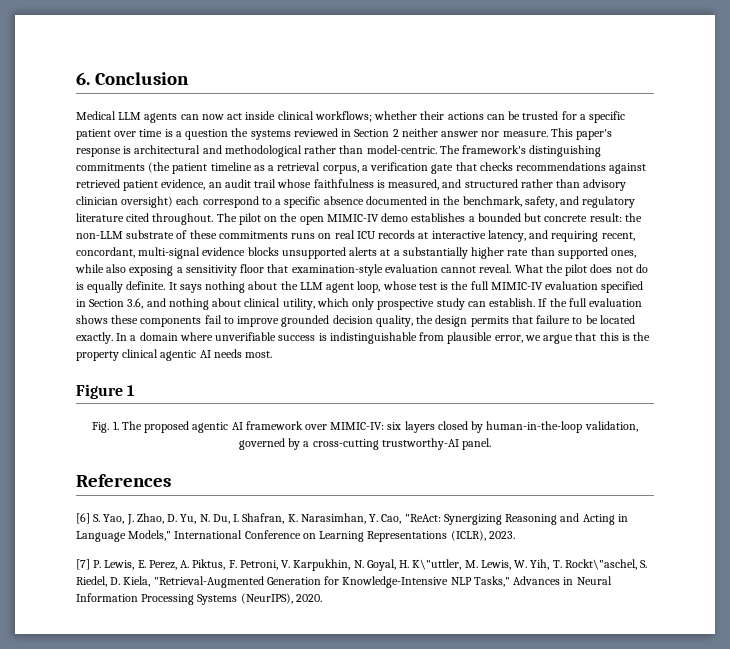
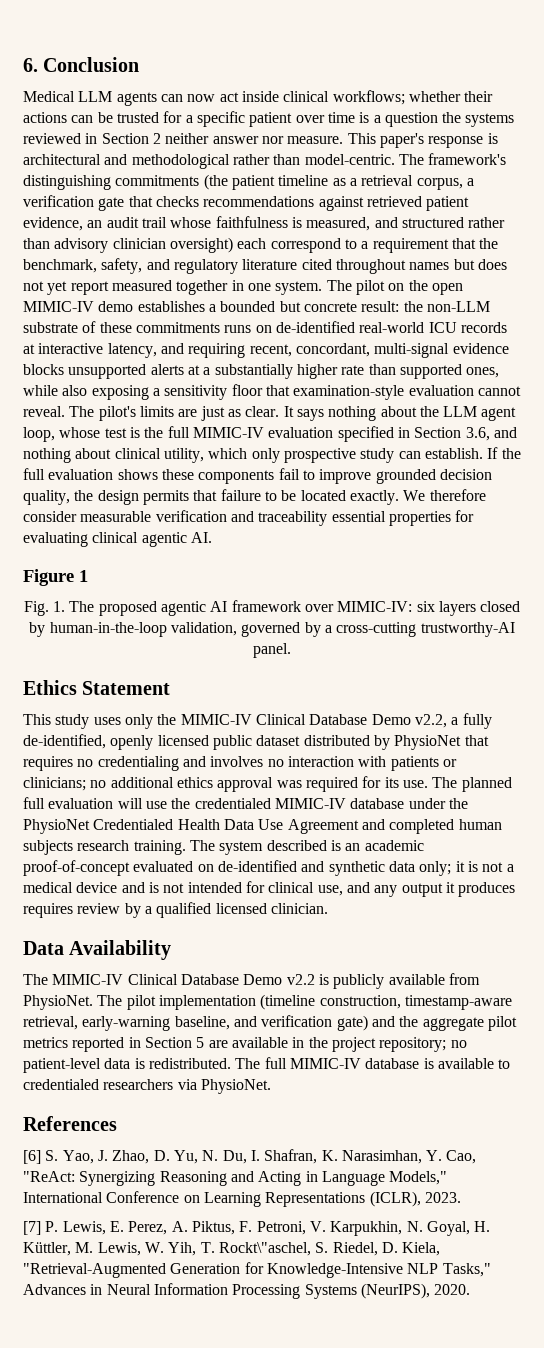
[284,196,441,208] specific absence documented in -> [372,238,476,253] requirement that
[152,213,214,225] throughout. -> [335,259,507,274] [23,280,323,295] throughout names but does not yet report measured together in one system.
[334,230,355,239] real -> [275,321,425,333] de-identified real-world
[514,264,648,276] [76,281,166,293] What the pilot does not do is equally definite. -> [69,406,280,421] The pilot's limits are just as clear.
[116,332,651,344] [76,349,273,361] In a domain where unverifiable success is indistinguishable from plausible error, we argue that this is the property clinical agentic AI needs most. -> [403,489,486,501] [23,510,475,526] [23,532,212,547] We therefore consider measurable verification and traceability essential properties for evaluating clinical agentic AI.
(492, 444) none -> [23,680,171,695] [23,713,492,729] [23,734,489,750] [23,756,457,771] [23,776,512,792] [23,797,468,809] [23,819,502,834] [23,840,424,855] [23,860,514,876] [23,881,516,897] [23,902,328,918] [23,940,172,960] [23,973,480,989] [23,994,512,1010] [23,1015,517,1031] [23,1037,467,1052] [23,1057,511,1073] [23,1079,271,1094] // Ethics Statement // This study uses only the MIMIC-IV Clinical Database Demo v2.2, a fully de-identified, openly licensed public dataset distributed by PhysioNet that requires no credentialing and involves no interaction with patients or clinicians; no additional ethics approval was required for its use. The planned full evaluation will use the credentialed MIMIC-IV database under the PhysioNet Credentialed Health Data Use Agreement and completed human subjects research training. The system described is an academic proof-of-concept evaluated on de-identified and synthetic data only; it is not a medical device and is not intended for clinical use, and any output it produces requires review by a qualified licensed clinician. // Data Availability // The MIMIC-IV Clinical Database Demo v2.2 is publicly available from PhysioNet. The pilot implementation (timeline construction, timestamp-aware retrieval, early-warning baseline, and verification gate) and the aggregate pilot metrics reported in Section 5 are available in the project repository; no patient-level data is redistributed. The full MIMIC-IV database is available to credentialed researchers via PhysioNet.
[412,559,462,570] K\"uttler, -> [23,1242,71,1256] Küttler,

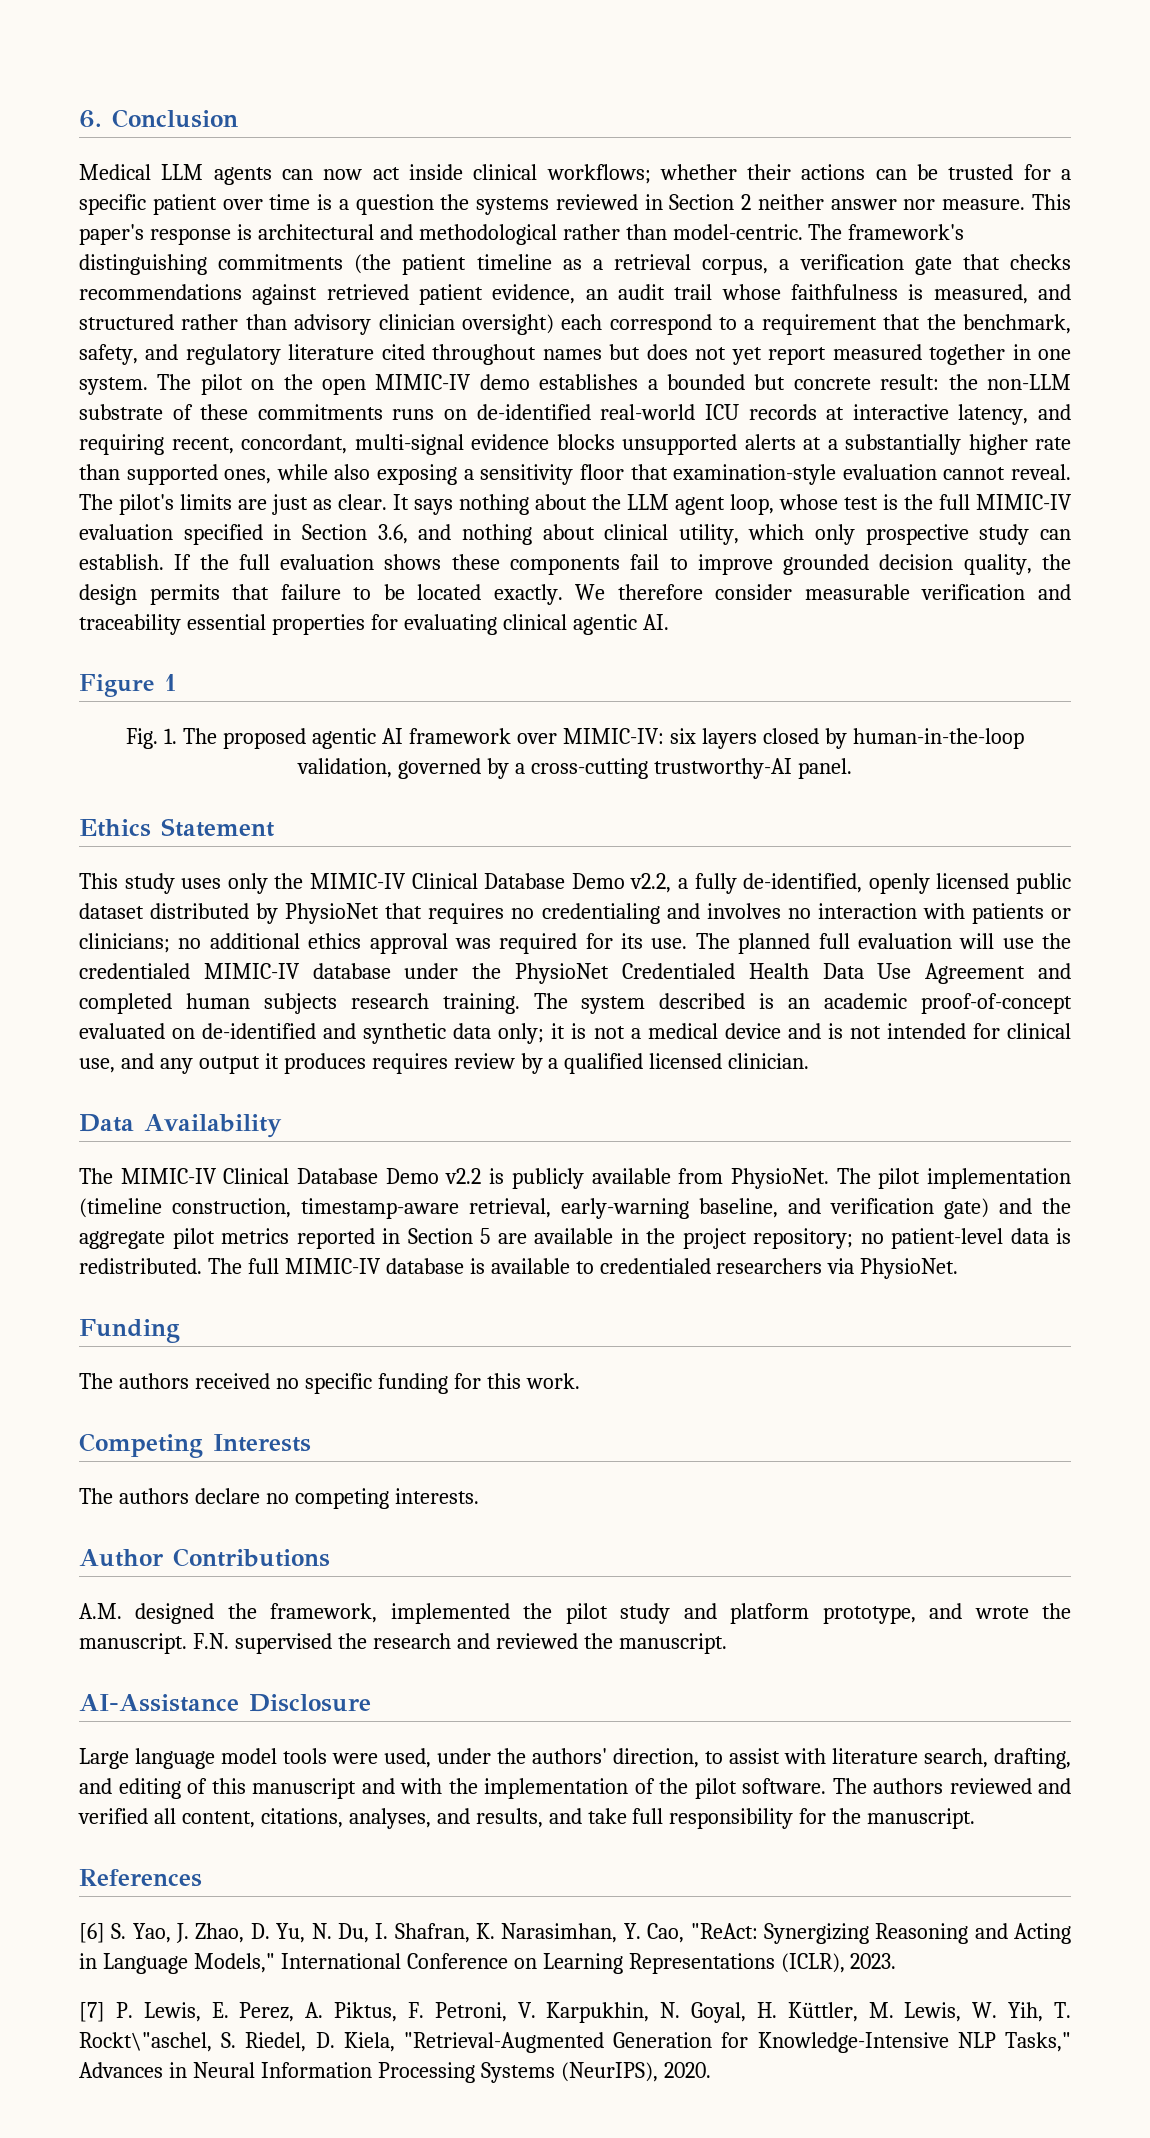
(271, 1086) none -> [79,1319,180,1343] [79,1373,580,1394] [79,1433,311,1458] [79,1488,479,1509] [79,1548,330,1567] [79,1603,1071,1624] [79,1633,727,1654] [79,1694,371,1712] [79,1748,1071,1769] [79,1778,1071,1799] [78,1808,976,1829] // Funding // The authors received no specific funding for this work. // Competing Interests // The authors declare no competing interests. // Author Contributions // A.M. designed the framework, implemented the pilot study and platform prototype, and wrote the manuscript. F.N. supervised the research and reviewed the manuscript. // AI-Assistance Disclosure // Large language model tools were used, under the authors' direction, to assist with literature search, drafting, and editing of this manuscript and with the implementation of the pilot software. The authors reviewed and verified all content, citations, analyses, and results, and take full responsibility for the manuscript.

